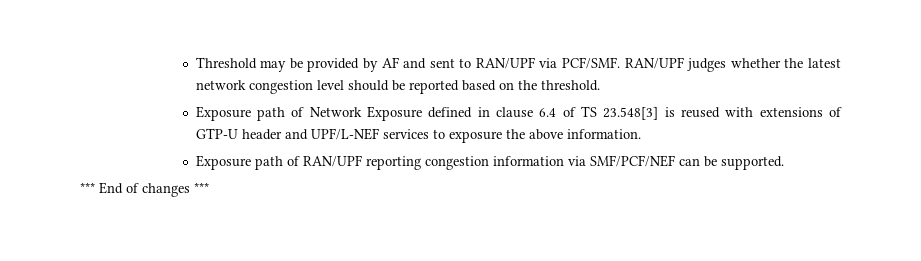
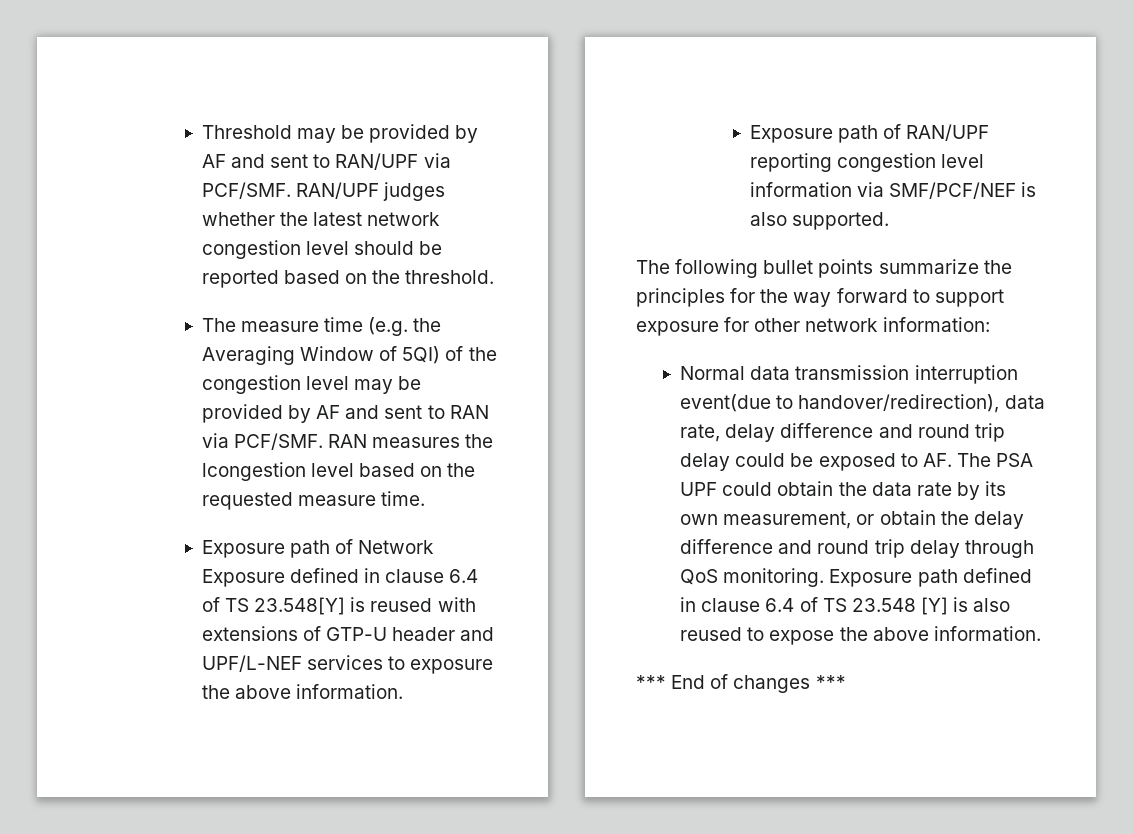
(600, 85) none -> [201,317,442,336] [201,346,497,365] [201,375,422,394] [201,404,489,423] [201,433,494,450] [201,462,476,481] [201,491,426,510] // The measure time (e.g. the Averaging Window of 5QI) of the congestion level may be provided by AF and sent to RAN via PCF/SMF. RAN measures the lcongestion level based on the requested measure time.
[603,107,659,120] 23.548[3] -> [254,597,346,615] 23.548[Y]
(489, 163) none -> [941,154,985,168] level
[678,156,784,170] can be supported. -> [1021,182,1037,197] [749,212,890,230] [636,259,1012,278] [636,288,1004,307] [636,317,990,336] [680,365,1018,384] [680,394,1045,413] [680,423,1005,442] [680,453,1034,471] [680,481,1007,500] [680,510,1024,529] [680,539,1034,558] [680,568,1032,587] [680,597,1011,615] [680,626,1041,645] is also supported. // The following bullet points summarize the principles for the way forward to support exposure for other network information: // Normal data transmission interruption event(due to handover/redirection), data rate, delay difference and round trip delay could be exposed to AF. The PSA UPF could obtain the data rate by its own measurement, or obtain the delay difference and round trip delay through QoS monitoring. Exposure path defined in clause 6.4 of TS 23.548 [Y] is also reused to expose the above information.

